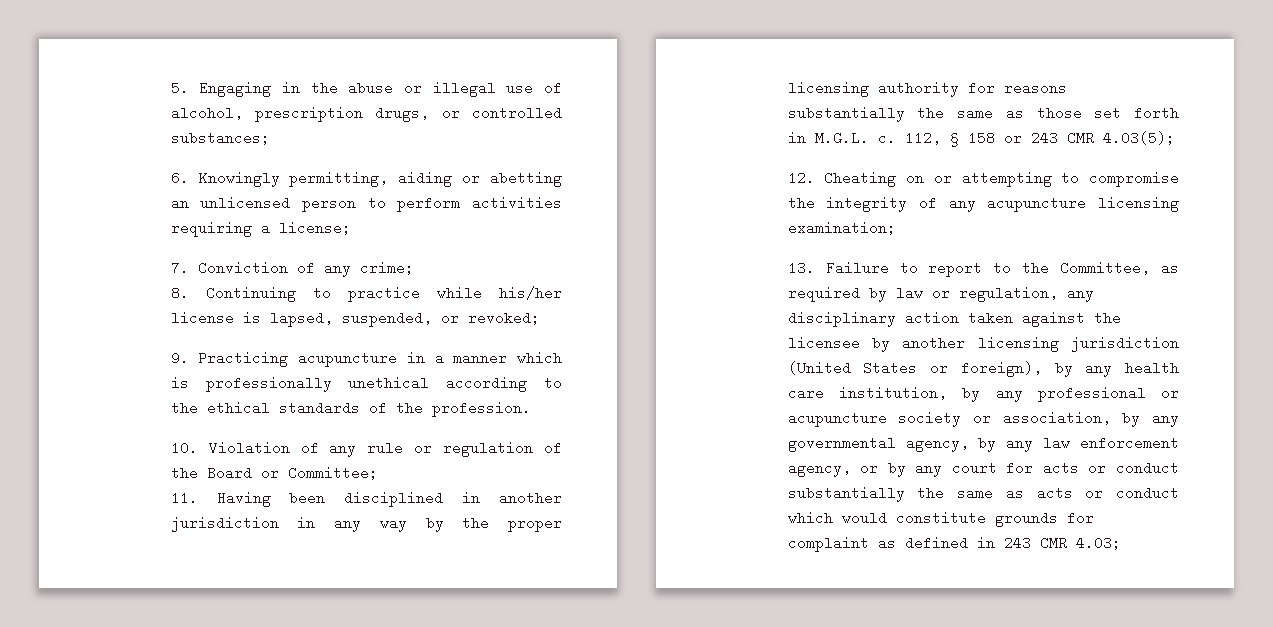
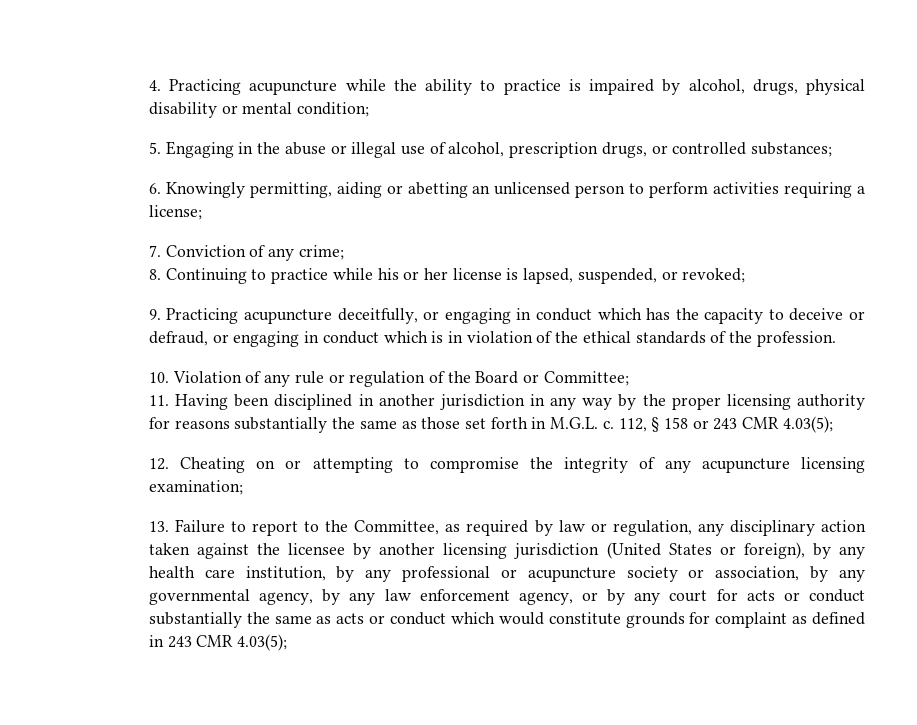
(170, 88) none -> [148,79,866,95] [148,102,370,118] 4. Practicing acupuncture while the ability to practice is impaired by alcohol, drugs, physical disability or mental condition; //
[499,286,562,300] his/her -> [377,268,448,280] his or her
[406,351,562,365] [170,376,562,392] in a manner which is professionally unethical according to -> [337,308,865,324] [148,331,553,347] deceitfully, or engaging in conduct which has the capacity to deceive or defraud, or engaging in conduct which is in violation of
[1075,536,1121,550] 4.03; -> [237,634,288,651] 4.03(5);

